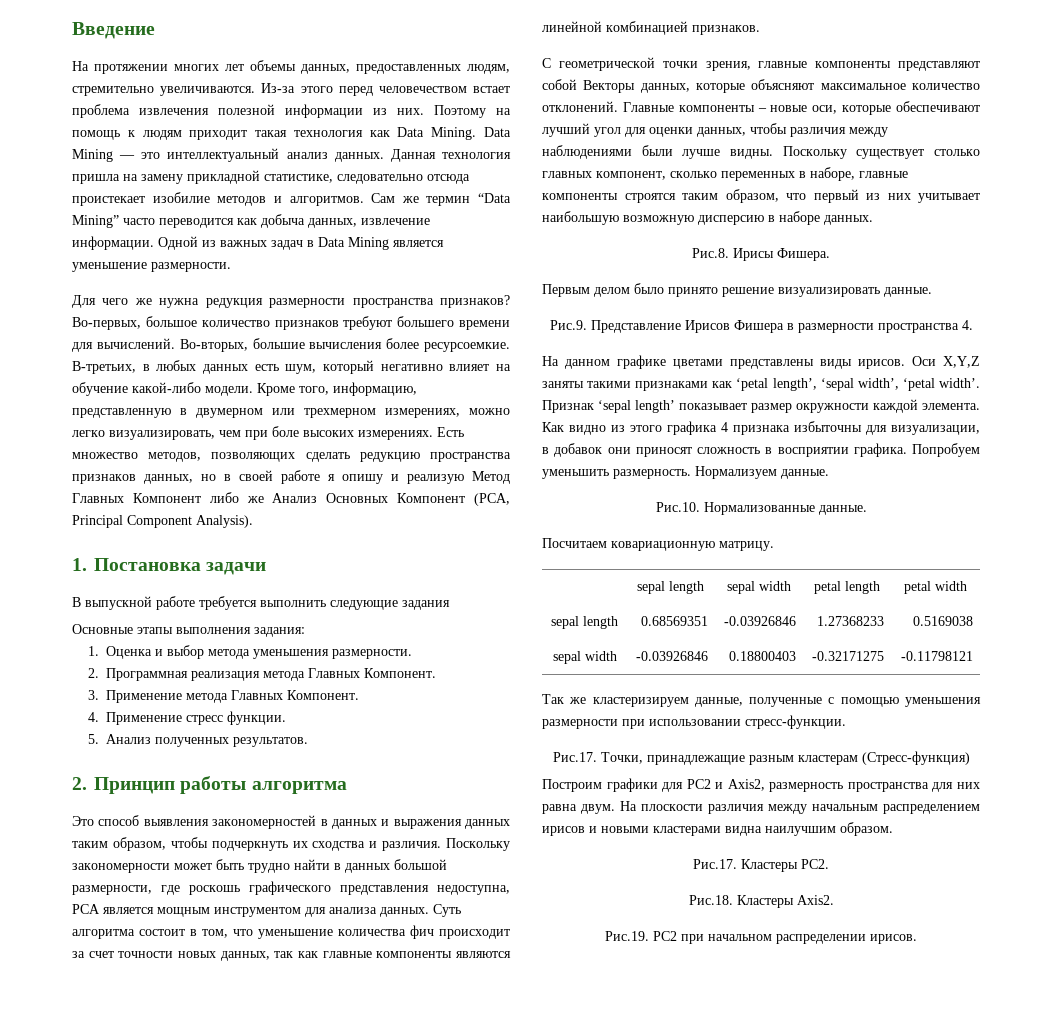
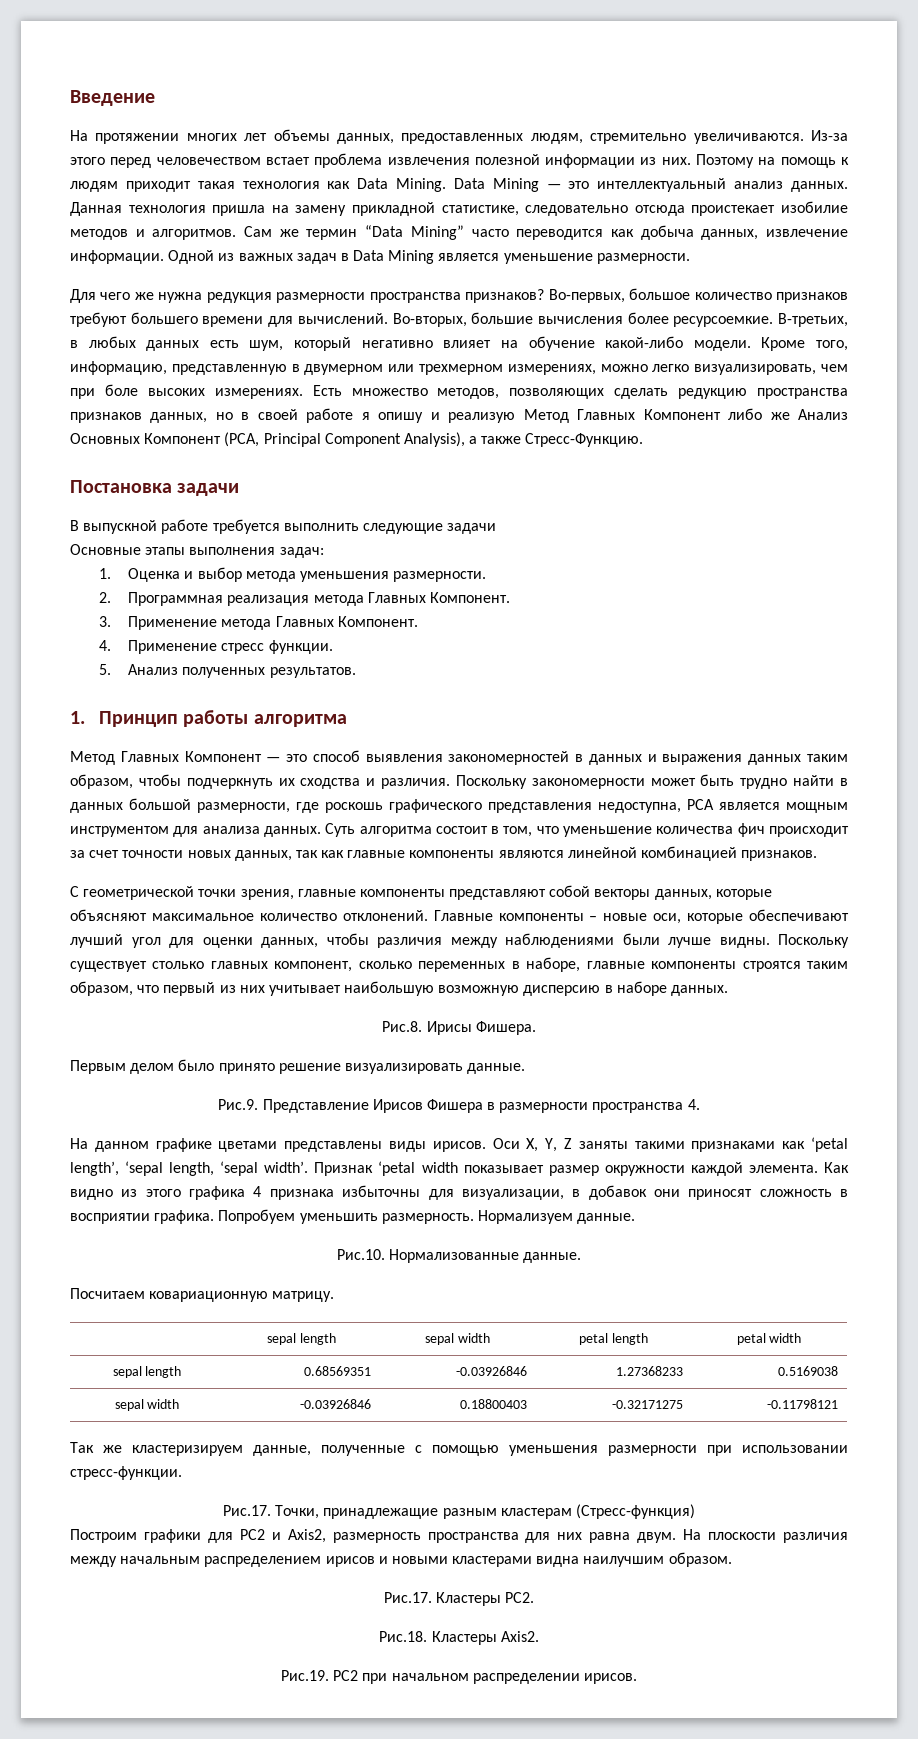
[196,515,253,528] [72,558,87,571] Analysis). // 1. -> [403,432,644,447] Analysis), а также Стресс-Функцию. //
[402,600,450,610] задания -> [447,523,497,534] задачи
[254,627,305,637] задания: -> [279,547,324,558] задач:
[72,777,87,790] 2. -> [70,711,85,724] 1.
[72,816,94,826] Это -> [70,751,308,765] Метод Главных Компонент — это
[583,80,636,93] Векторы -> [594,889,651,900] векторы
[943,356,980,368] X,Y,Z -> [526,1138,573,1152] X, Y, Z
[857,378,980,391] [542,400,675,413] width’, ‘petal width’. Признак ‘sepal length’ -> [169,1161,458,1176] length, ‘sepal width’. Признак ‘petal width

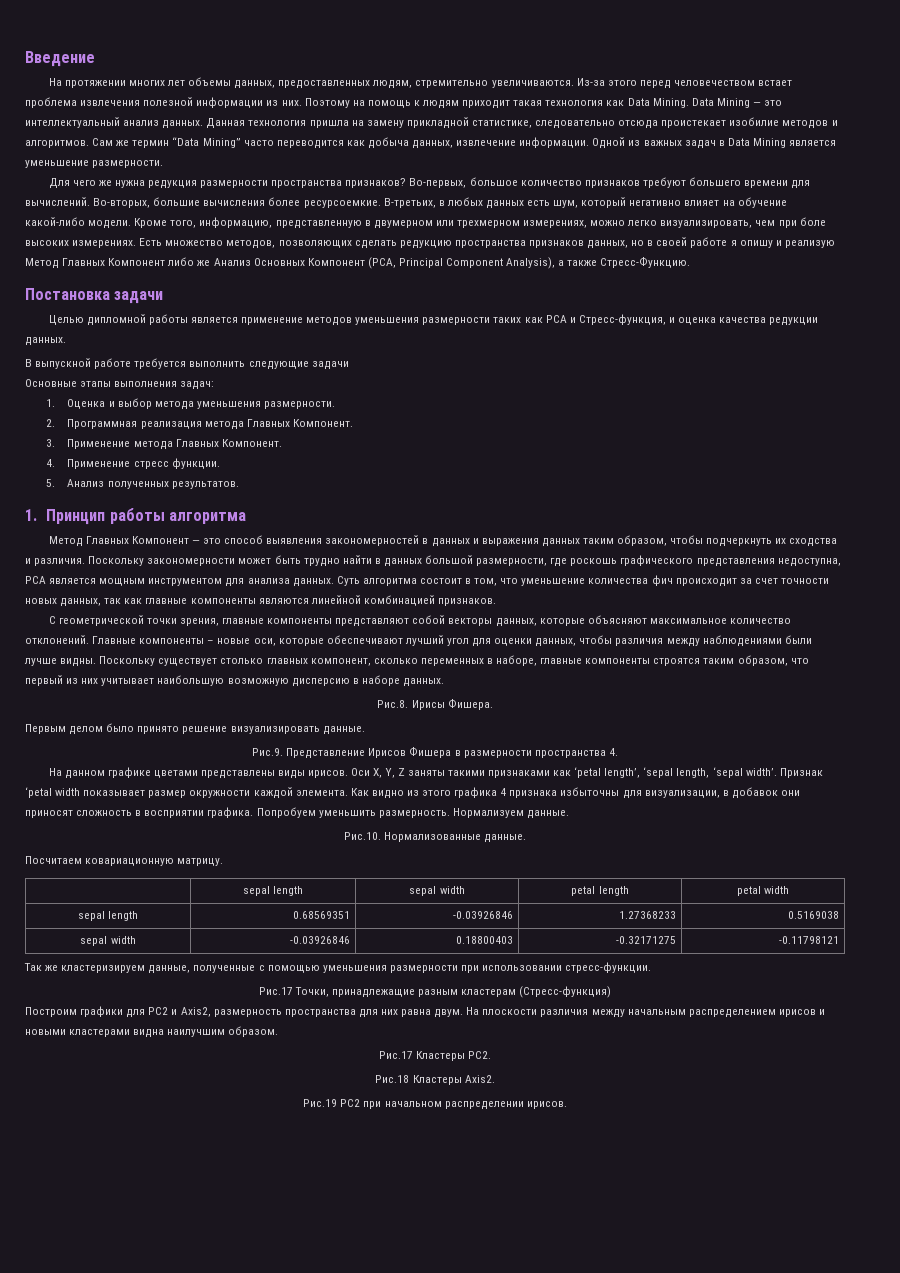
(240, 489) none -> [48,314,819,326] [25,337,66,346] // Целью дипломной работы является применение методов уменьшения размерности таких как PCA и Стресс-функция, и оценка качества редукции данных.
[223,1505,272,1516] Рис.17. -> [258,987,293,995] Рис.17
[383,1592,432,1603] Рис.17. -> [378,1051,413,1059] Рис.17
[379,1631,428,1642] Рис.18. -> [375,1075,410,1083] Рис.18
[281,1670,330,1681] Рис.19. -> [303,1099,338,1107] Рис.19

